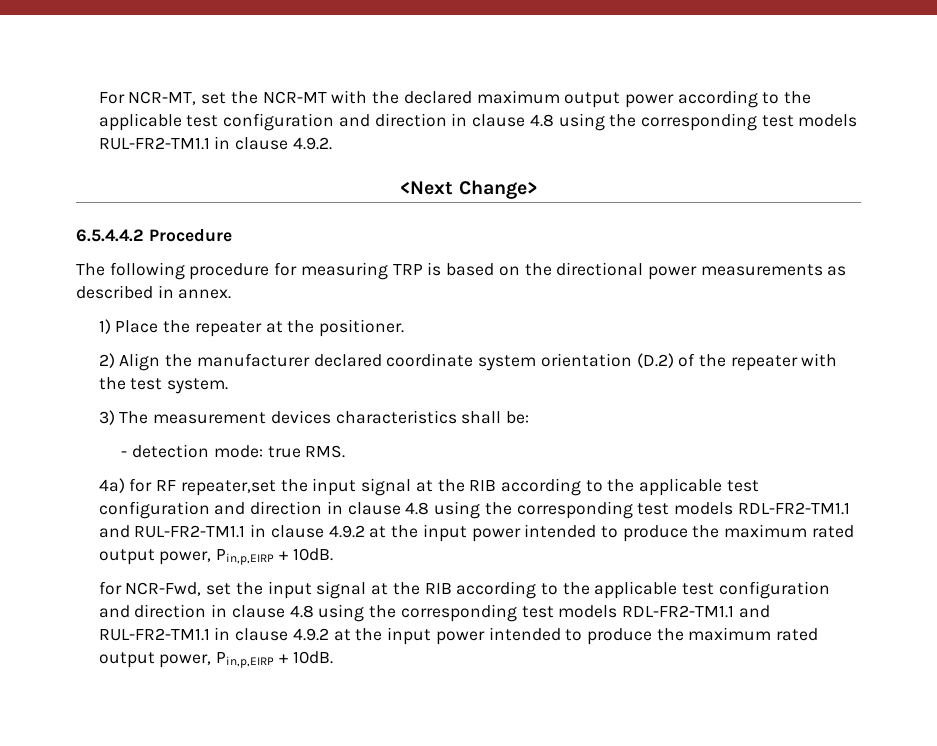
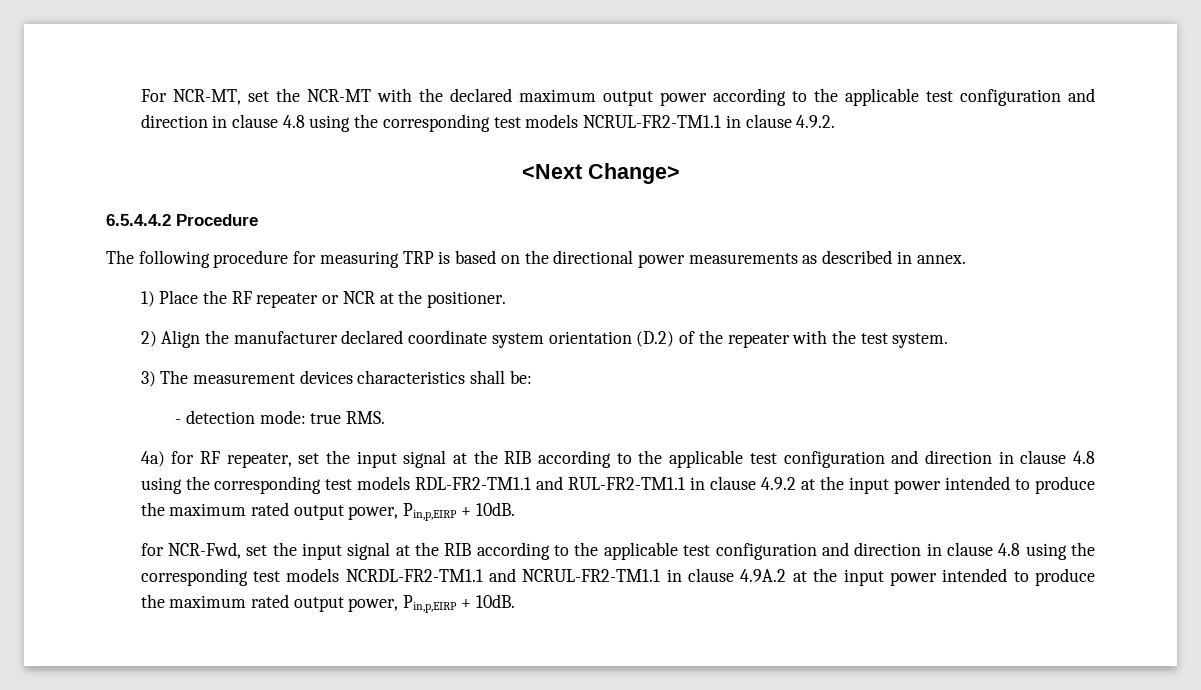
[98,137,210,150] RUL-FR2-TM1.1 -> [583,115,722,128] NCRUL-FR2-TM1.1
[194,321,262,337] repeater -> [231,291,375,308] RF repeater or NCR
[180,480,276,496] repeater,set -> [226,453,320,468] repeater, set
[621,605,770,618] [98,627,329,641] RDL-FR2-TM1.1 and RUL-FR2-TM1.1 in clause 4.9.2 -> [345,568,787,582] NCRDL-FR2-TM1.1 and NCRUL-FR2-TM1.1 in clause 4.9A.2

